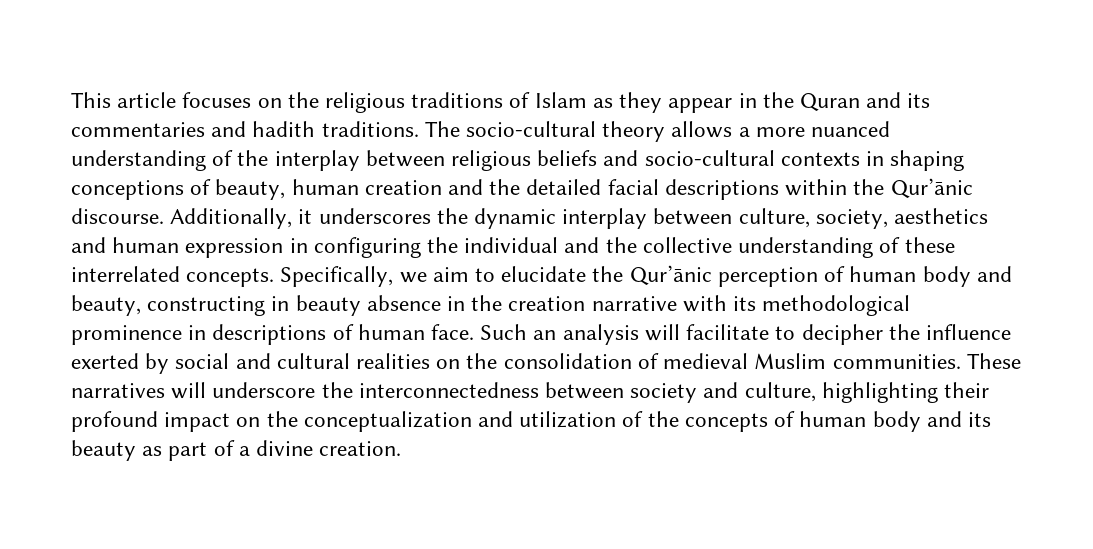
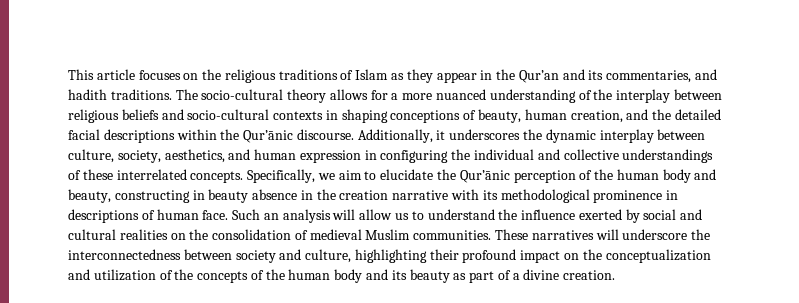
[799,92,931,111] [71,122,205,137] Quran and its commentaries -> [518,69,692,83] Qur’an and its commentaries,
(733, 129) none -> [370,90,388,100] for
[364,180,442,195] creation -> [570,110,623,123] creation,
[894,208,989,224] aesthetics -> [164,149,225,163] aesthetics,
[605,237,874,258] the collective understanding -> [563,149,714,163] collective understandings
(846, 274) none -> [594,169,614,180] the
[686,324,883,345] facilitate to decipher -> [359,209,495,220] allow us to understand
(796, 419) none -> [265,269,285,280] the

